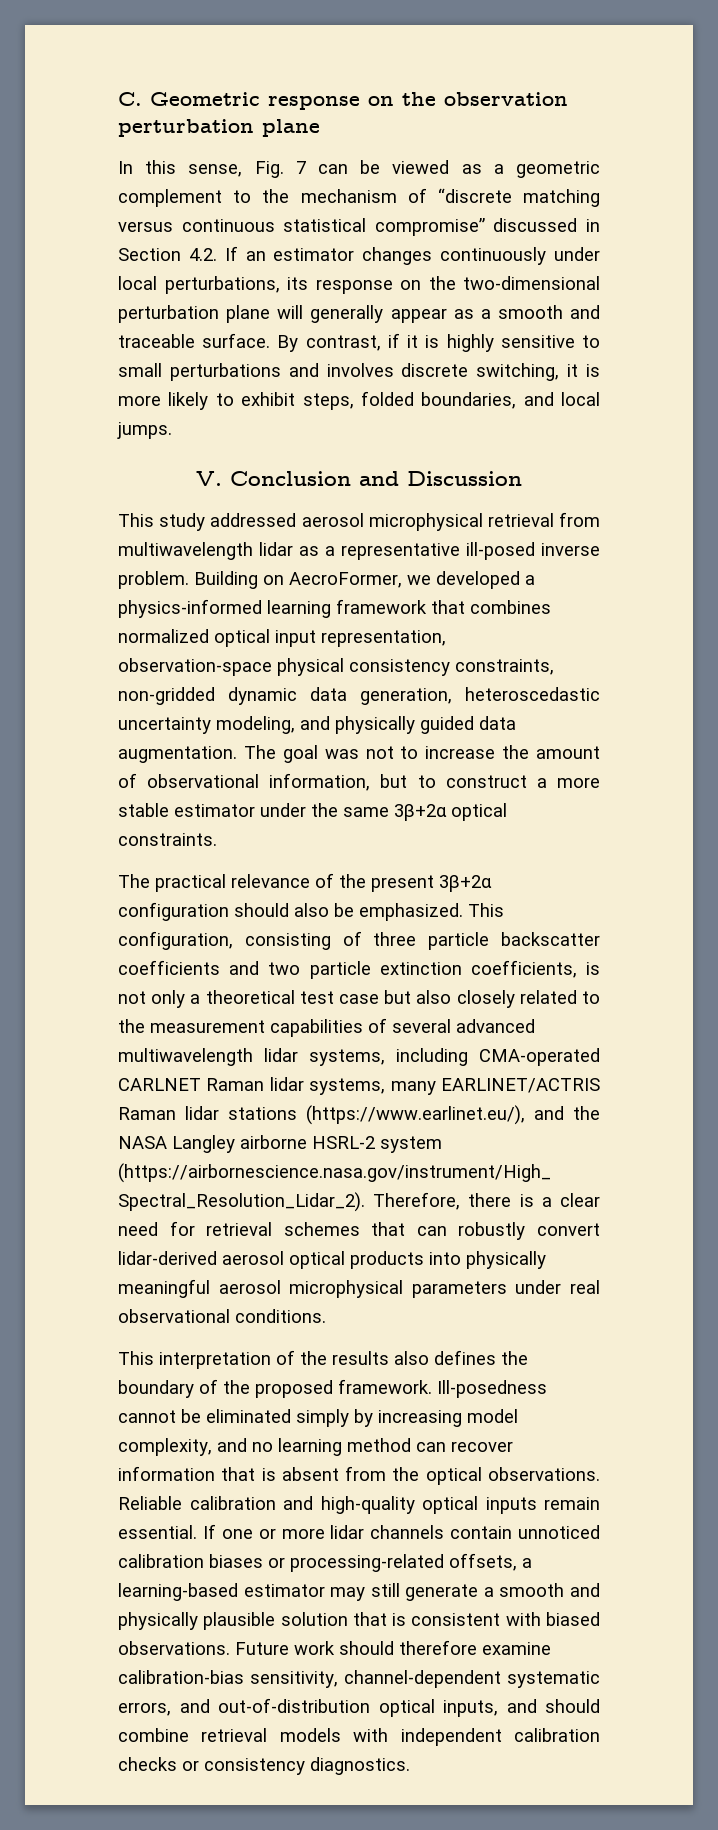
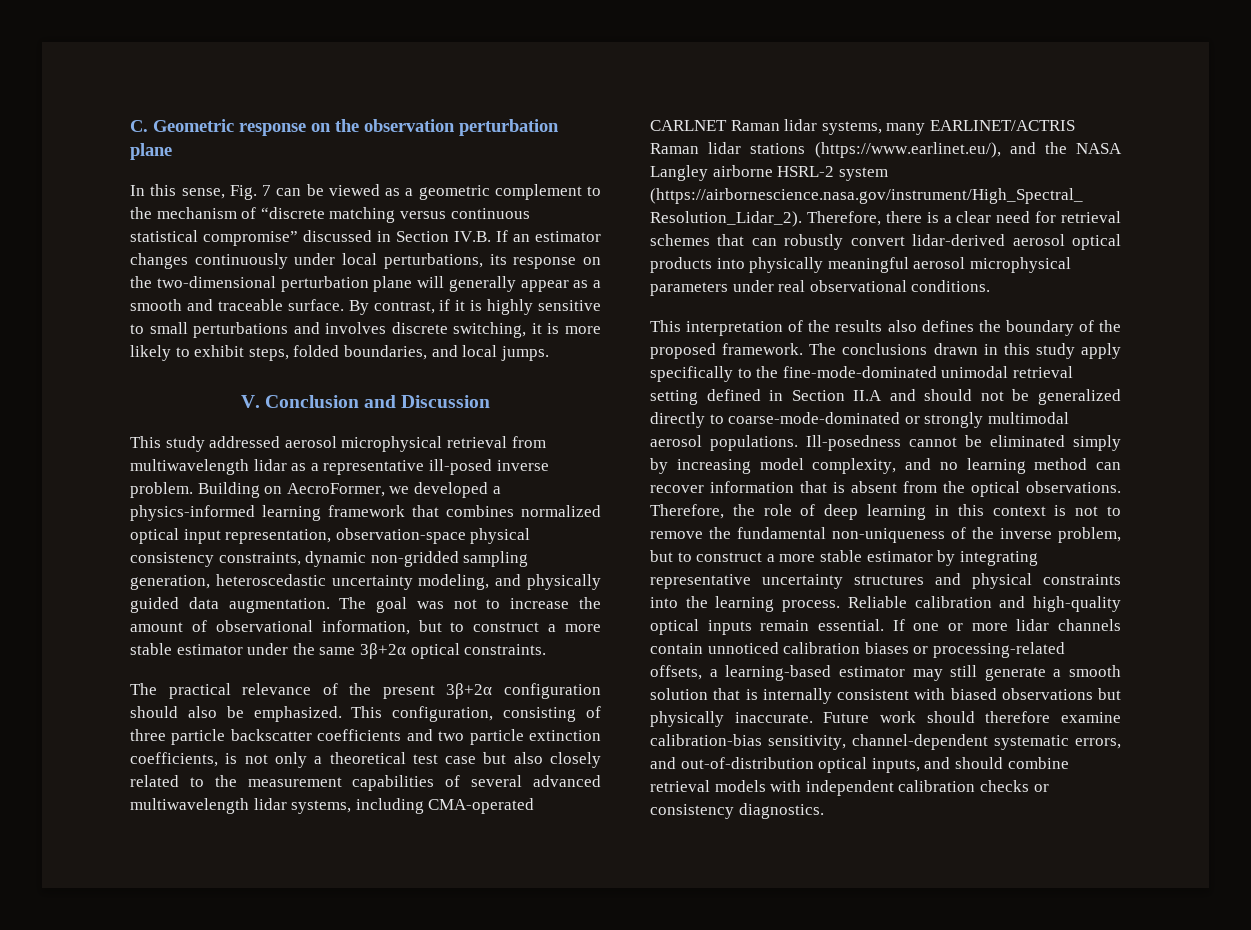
[188,248,217,261] 4.2. -> [454,231,491,242] IV.B.
[118,687,347,705] non-gridded dynamic data -> [305,551,529,567] dynamic non-gridded sampling
(432, 1386) none -> [809,343,1121,359] [650,366,1073,382] [650,389,1121,405] [650,412,1069,428] [650,435,798,451] The conclusions drawn in this study apply specifically to the fine-mode-dominated unimodal retrieval setting defined in Section II.A and should not be generalized directly to coarse-mode-dominated or strongly multimodal aerosol populations.
(600, 1474) none -> [650,504,1121,520] [650,527,1121,543] [650,550,1038,566] [650,573,1121,589] [650,596,841,612] Therefore, the role of deep learning in this context is not to remove the fundamental non-uniqueness of the inverse problem, but to construct a more stable estimator by integrating representative uncertainty structures and physical constraints into the learning process.
[570,1583,600,1597] [118,1612,276,1630] and physically plausible -> (1121, 671) none
(407, 1619) none -> [762,688,832,704] internally
[118,1641,230,1655] observations. -> [1001,688,1121,700] [650,711,813,727] observations but physically inaccurate.

